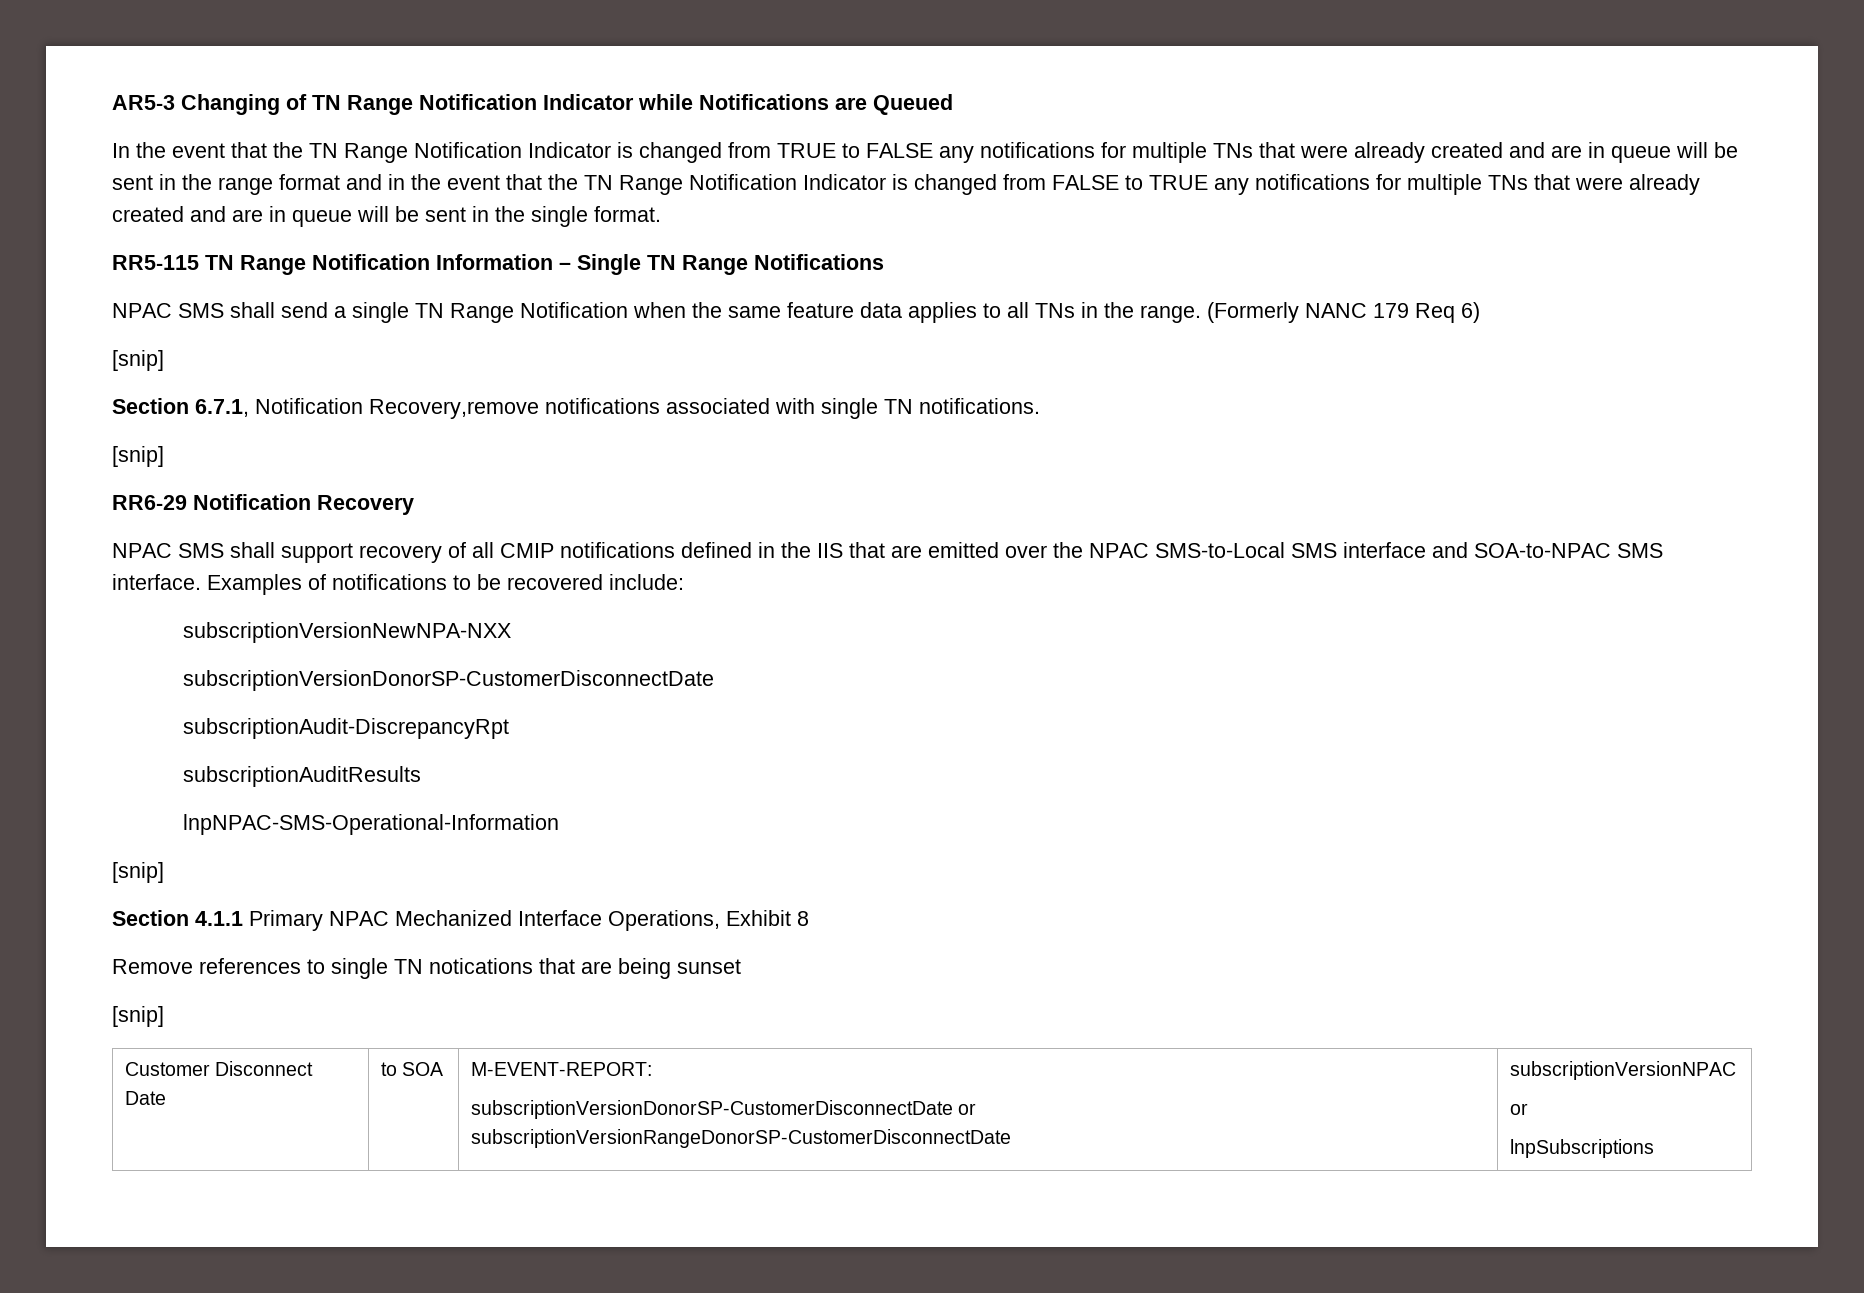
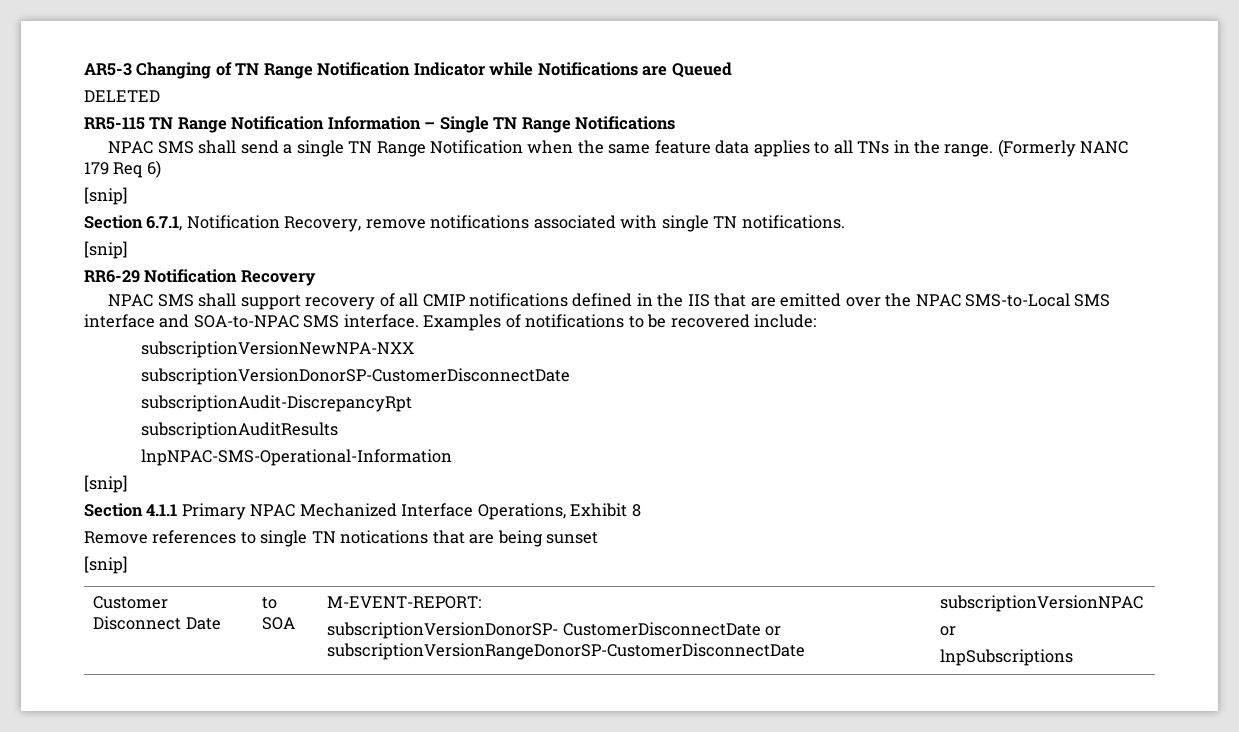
[112,142,1738,163] [112,174,1700,195] [112,206,661,227] In the event that the TN Range Notification Indicator is changed from TRUE to FALSE any notifications for multiple TNs that were already created and are in queue will be sent in the range format and in the event that the TN Range Notification Indicator is changed from FALSE to TRUE any notifications for multiple TNs that were already created and are in queue will be sent in the single format. -> [84,90,160,102] DELETED
[369,399,539,419] Recovery,remove -> [284,216,426,232] Recovery, remove
[471,1100,954,1119] subscriptionVersionDonorSP-CustomerDisconnectDate -> [327,622,761,639] subscriptionVersionDonorSP- CustomerDisconnectDate

